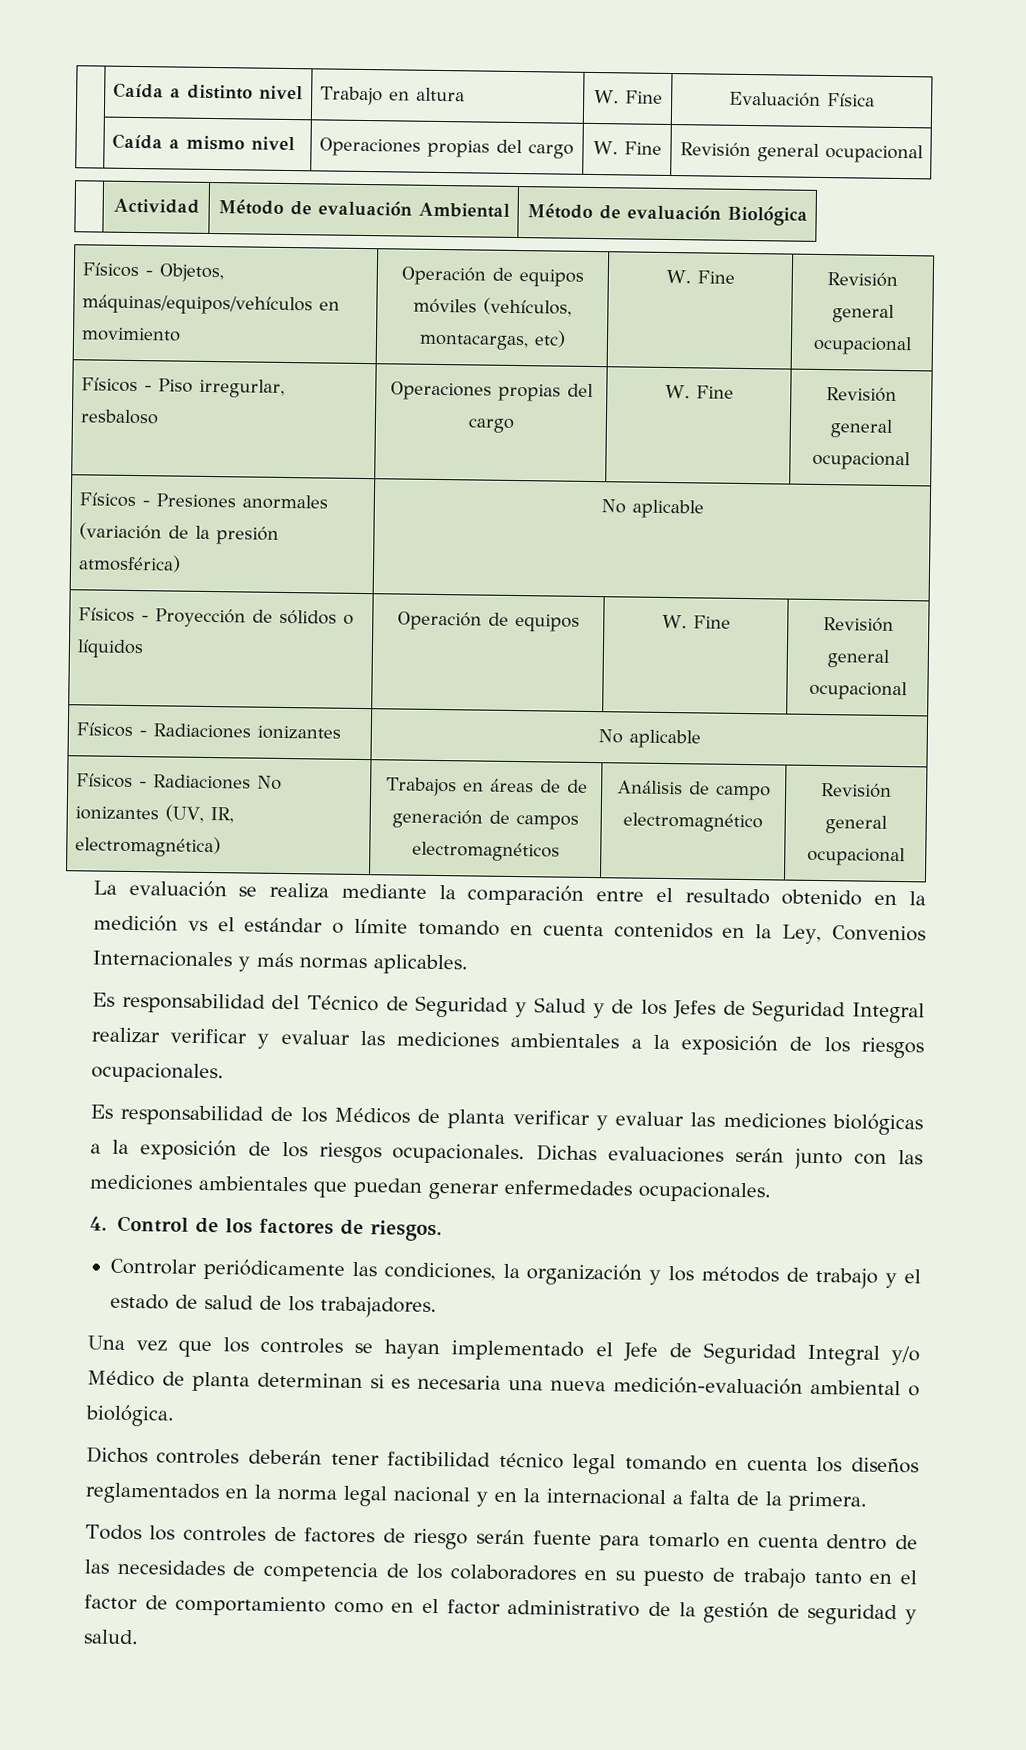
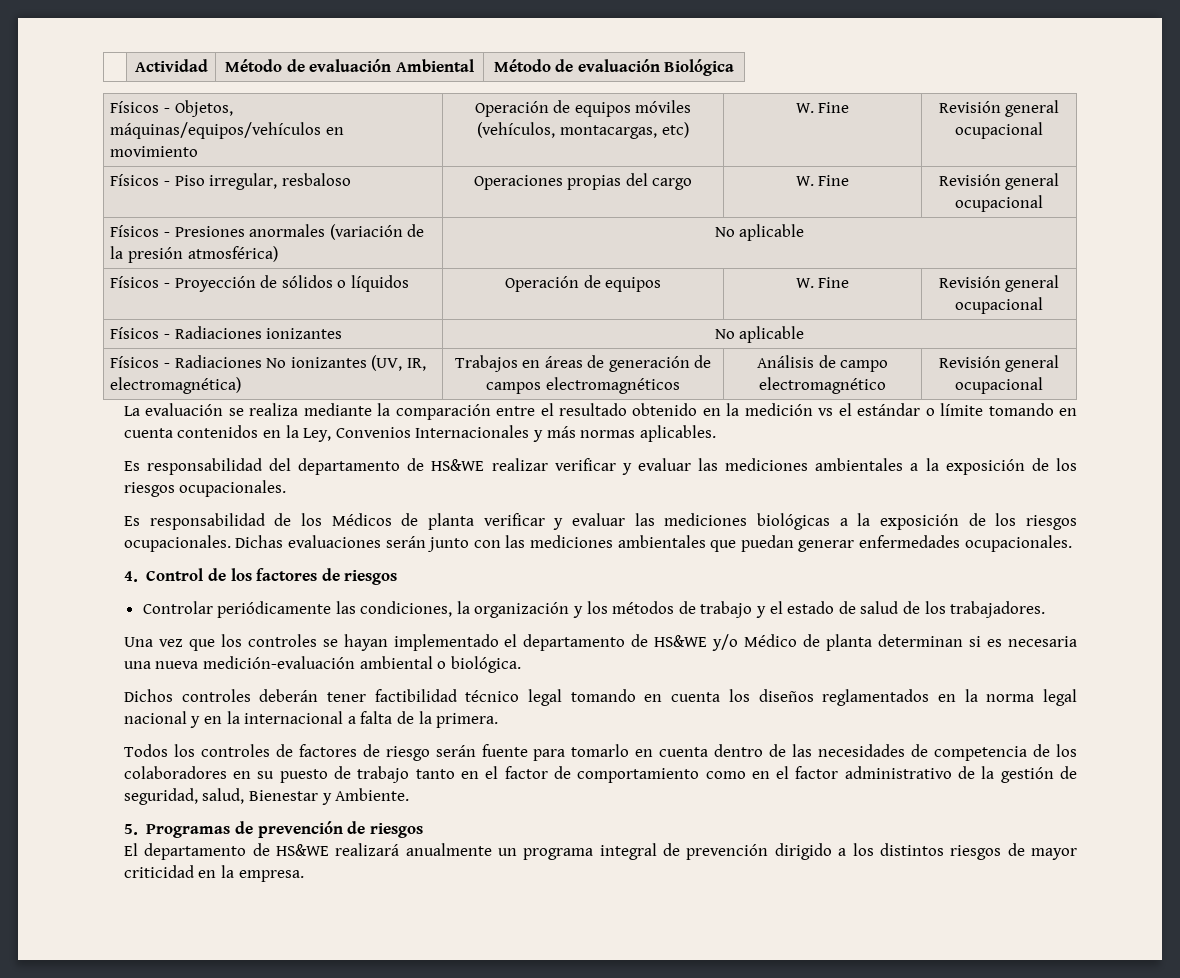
[113,82,304,100] [320,86,466,106] [593,89,663,104] [729,91,875,107] [112,133,296,151] [319,137,575,159] [592,140,662,155] [679,142,924,164] | Caída a distinto nivel | Trabajo en altura | W. Fine | Evaluación Física // | Caída a mismo nivel | Operaciones propias del cargo | W. Fine | Revisión general ocupacional // -> (134, 65) none
[199,378,286,398] irregurlar, -> [209,173,278,190] irregular,
[566,779,588,793] de -> (605, 361) none
[307,995,925,1024] Técnico de Seguridad y Salud y de los Jefes de Seguridad Integral -> [298,458,485,475] departamento de HS&WE
[369,1220,442,1242] riesgos. -> [344,570,398,585] riesgos
[622,1342,880,1366] Jefe de Seguridad Integral -> [523,634,708,651] departamento de HS&WE
[807,1603,918,1626] [82,1629,139,1645] seguridad y salud. -> [123,788,410,805] [123,821,423,838] [123,843,1077,860] [123,865,304,882] seguridad, salud, Bienestar y Ambiente. // 5. Programas de prevención de riesgos // El departamento de HS&WE realizará anualmente un programa integral de prevención dirigido a los distintos riesgos de mayor criticidad en la empresa.

